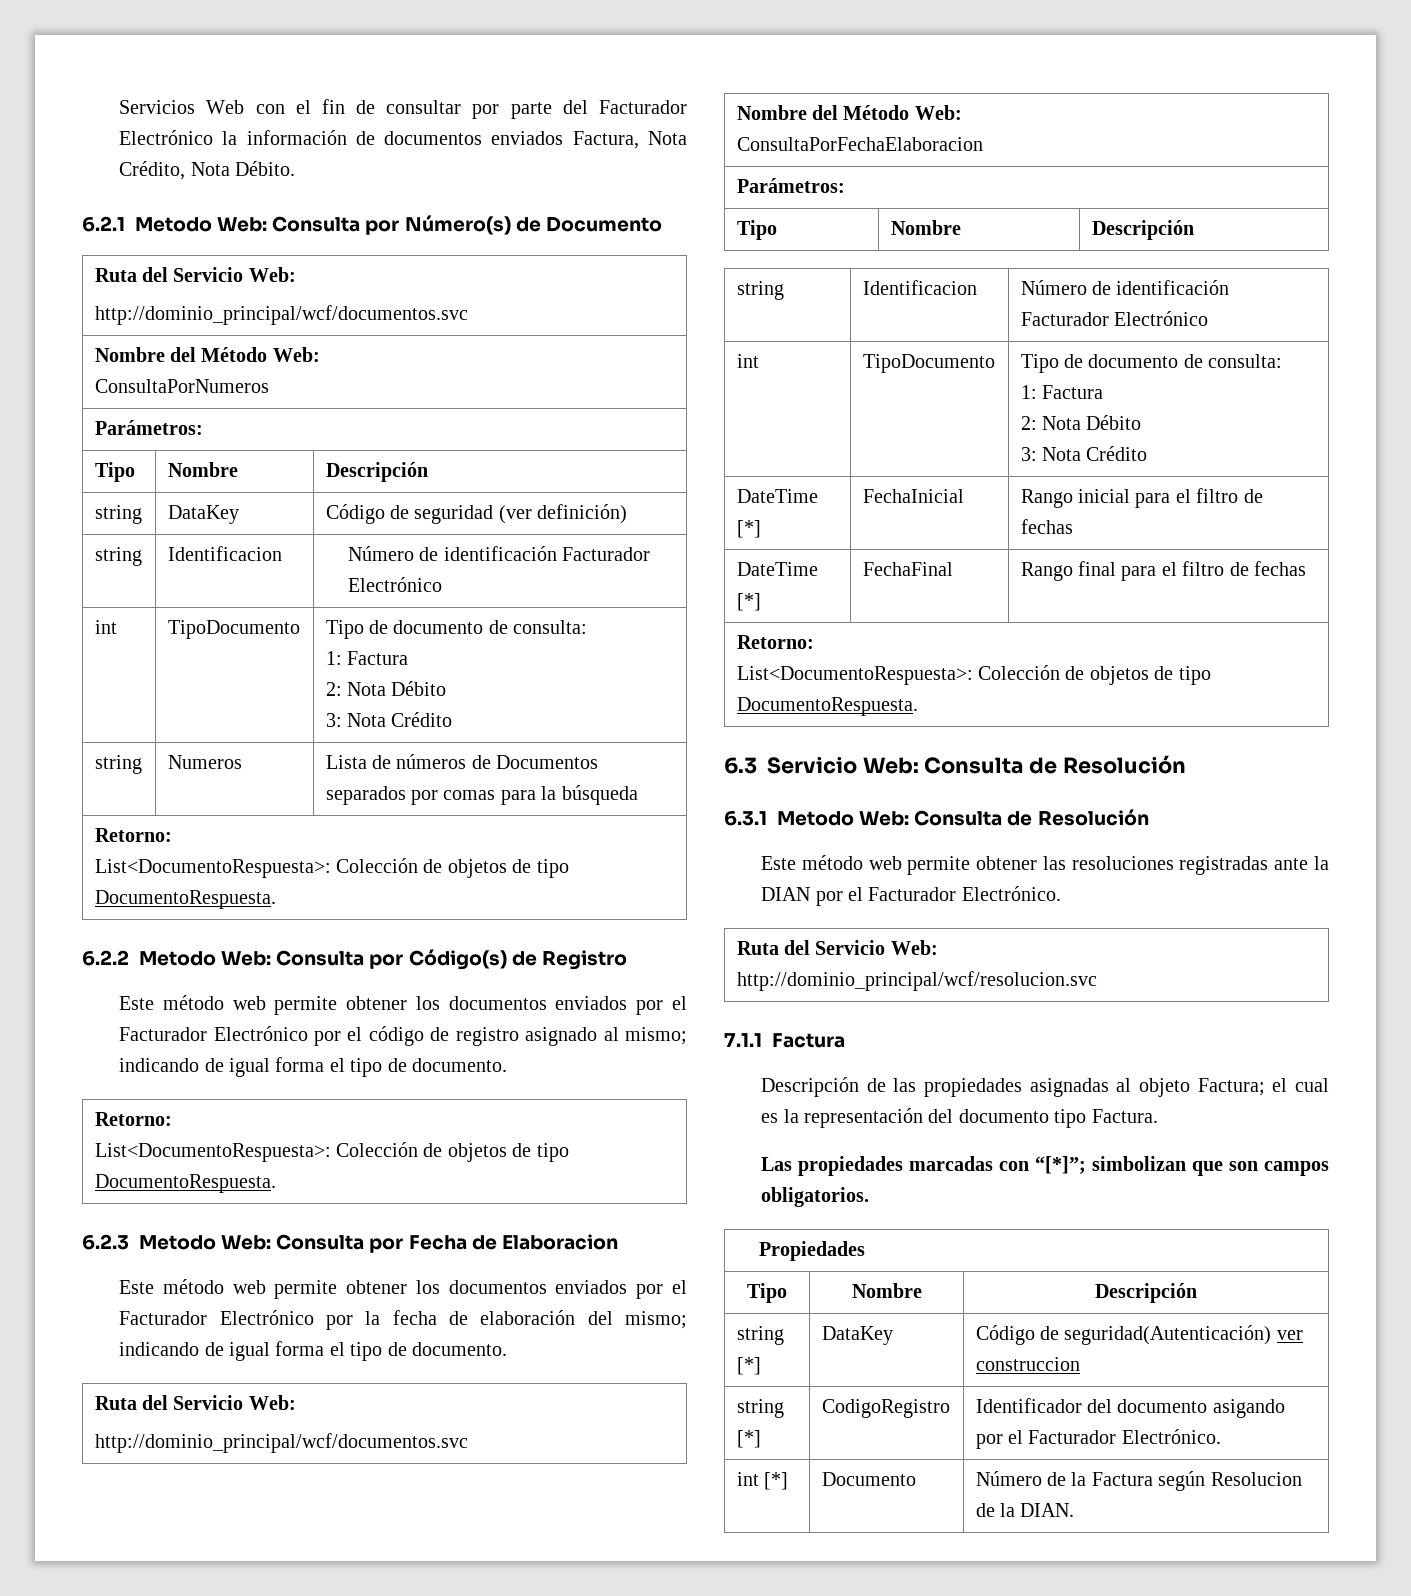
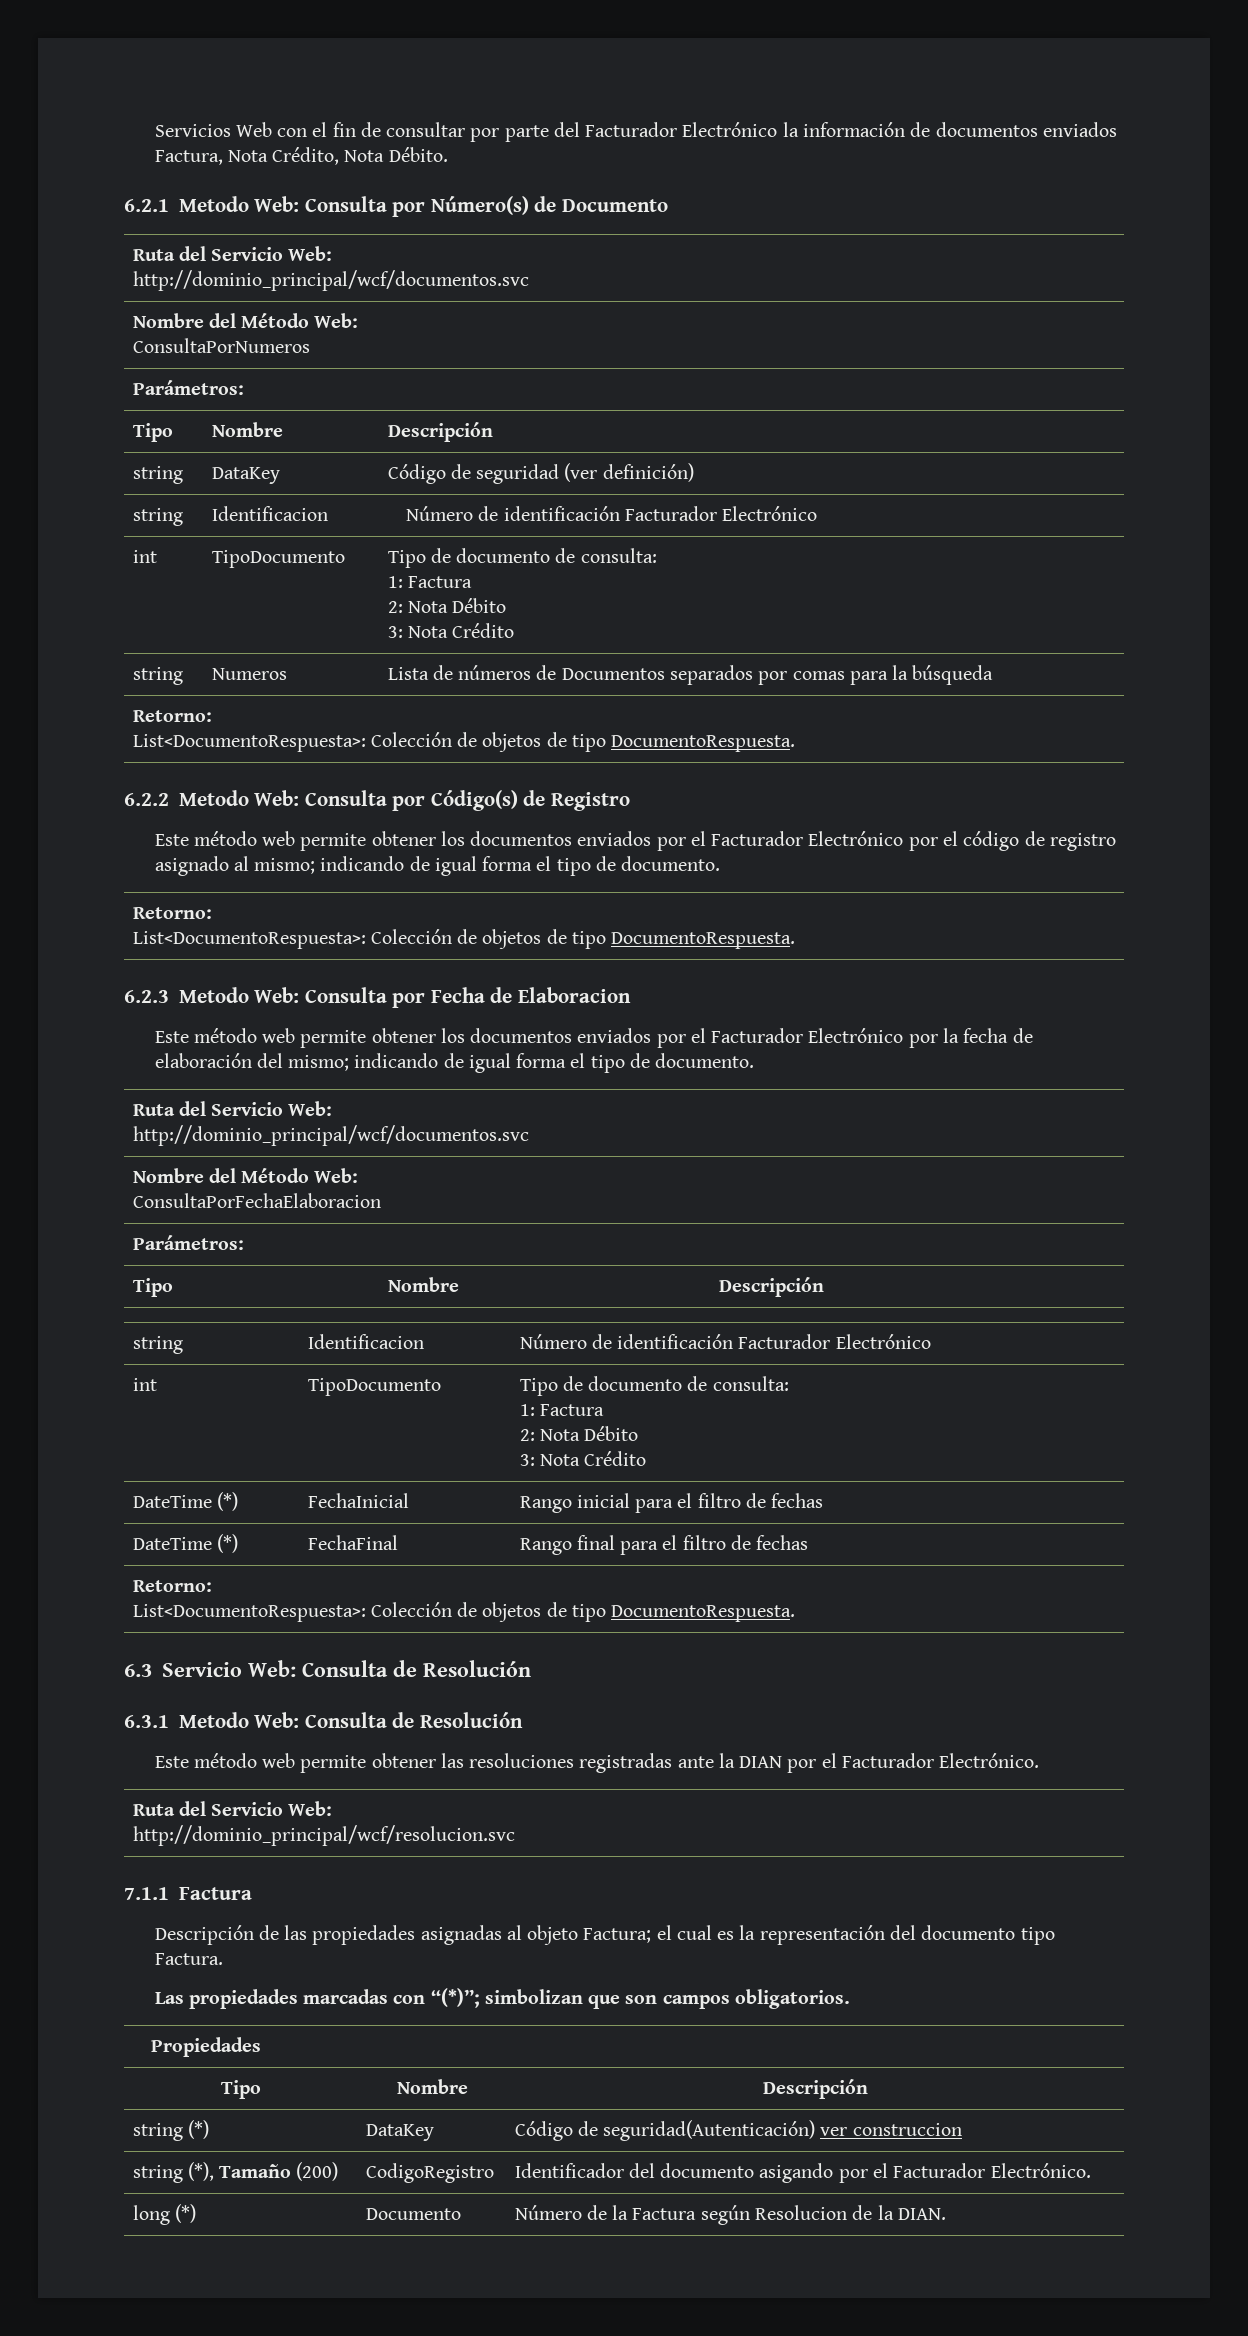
[736,520,761,538] [*] -> [216,1492,238,1511] (*)
[736,593,761,611] [*] -> [216,1534,238,1553] (*)
[1035,1156,1087,1174] “[*]”; -> [430,1988,480,2008] “(*)”;
[736,1357,761,1375] [*] -> [187,2120,209,2139] (*)
[736,1430,761,1448] [*] -> [187,2162,339,2181] (*), Tamaño (200)
[736,1472,789,1490] int [*] -> [132,2204,196,2225] long (*)

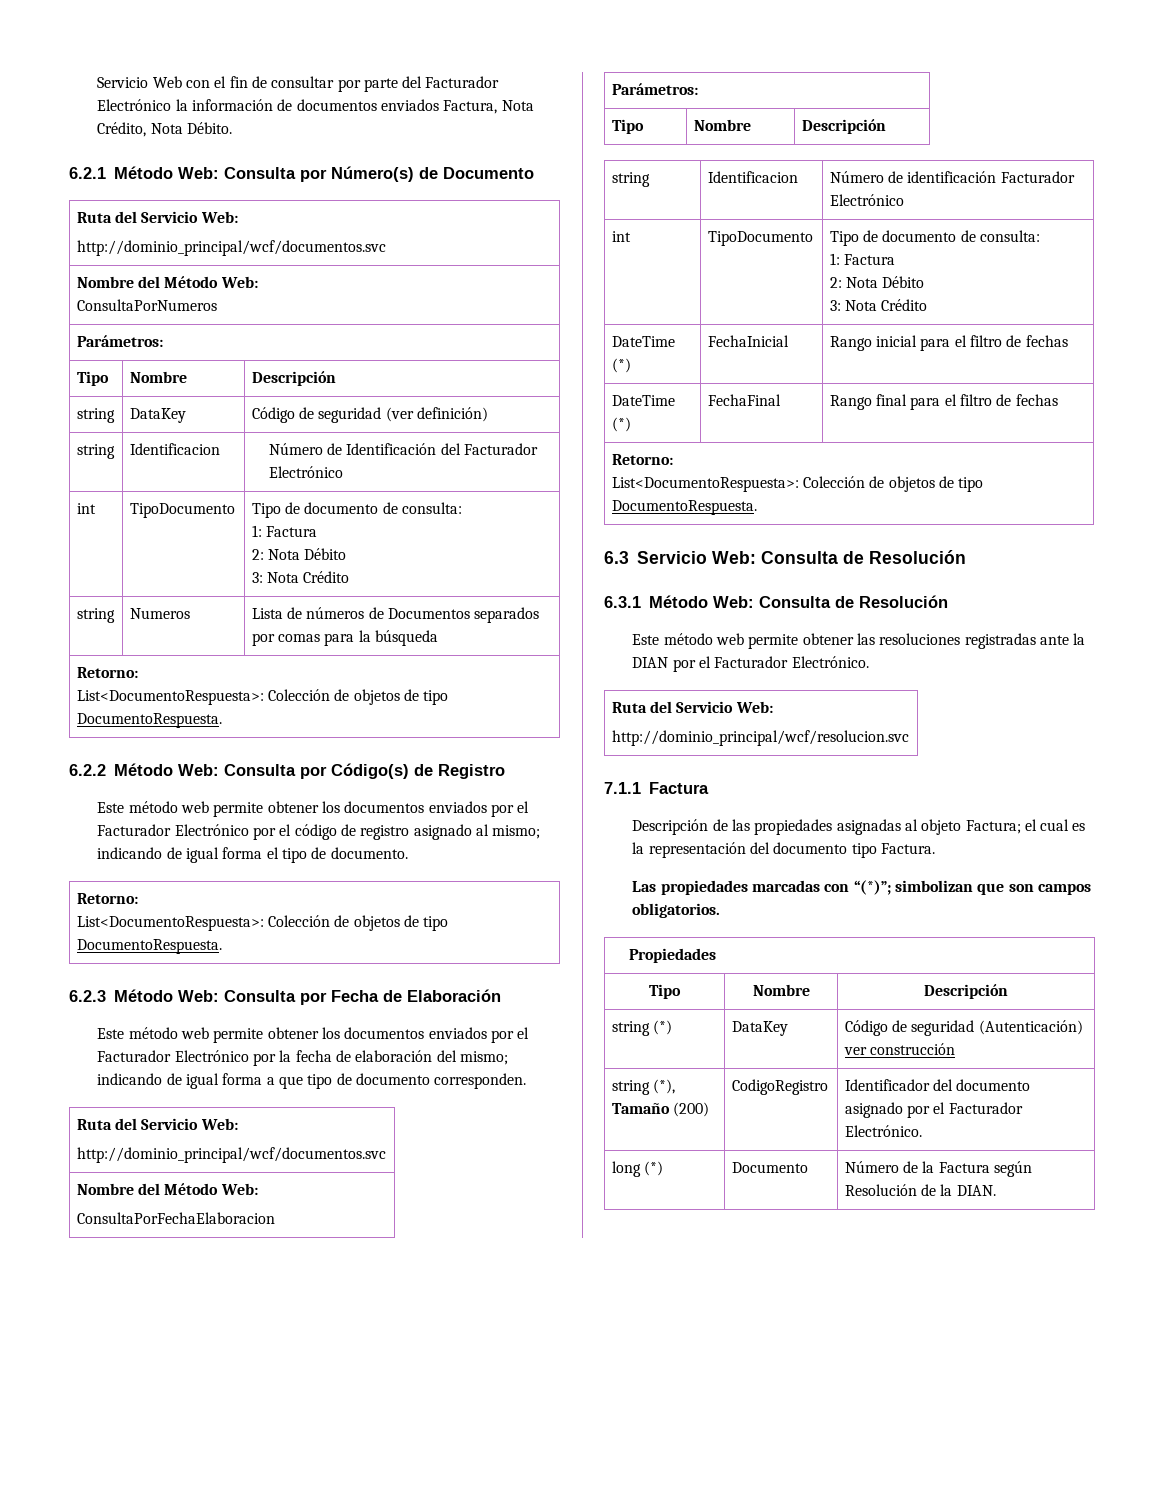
[154,124,231,137] Servicios -> [97,77,149,88] Servicio
[178,196,249,212] Metodo -> [114,166,173,179] Método
[503,506,620,521] identificación -> [346,443,461,455] Identificación del
[178,790,249,806] Metodo -> [114,763,173,776] Método
[178,987,249,1003] Metodo -> [114,989,173,1002] Método
[517,987,631,1003] Elaboracion -> [407,989,501,1002] Elaboración
[570,1053,755,1073] el tipo de documento. -> [266,1073,527,1089] a que tipo de documento corresponden.
[178,1712,249,1728] Metodo -> [649,595,708,608] Método
[603,2120,962,2141] seguridad(Autenticación) ver construccion -> [911,1020,1083,1036] [843,1043,956,1055] seguridad (Autenticación) ver construcción
[759,2163,834,2183] asigando -> [844,1102,903,1118] asignado
[754,2205,847,2220] Resolucion -> [844,1184,917,1196] Resolución

